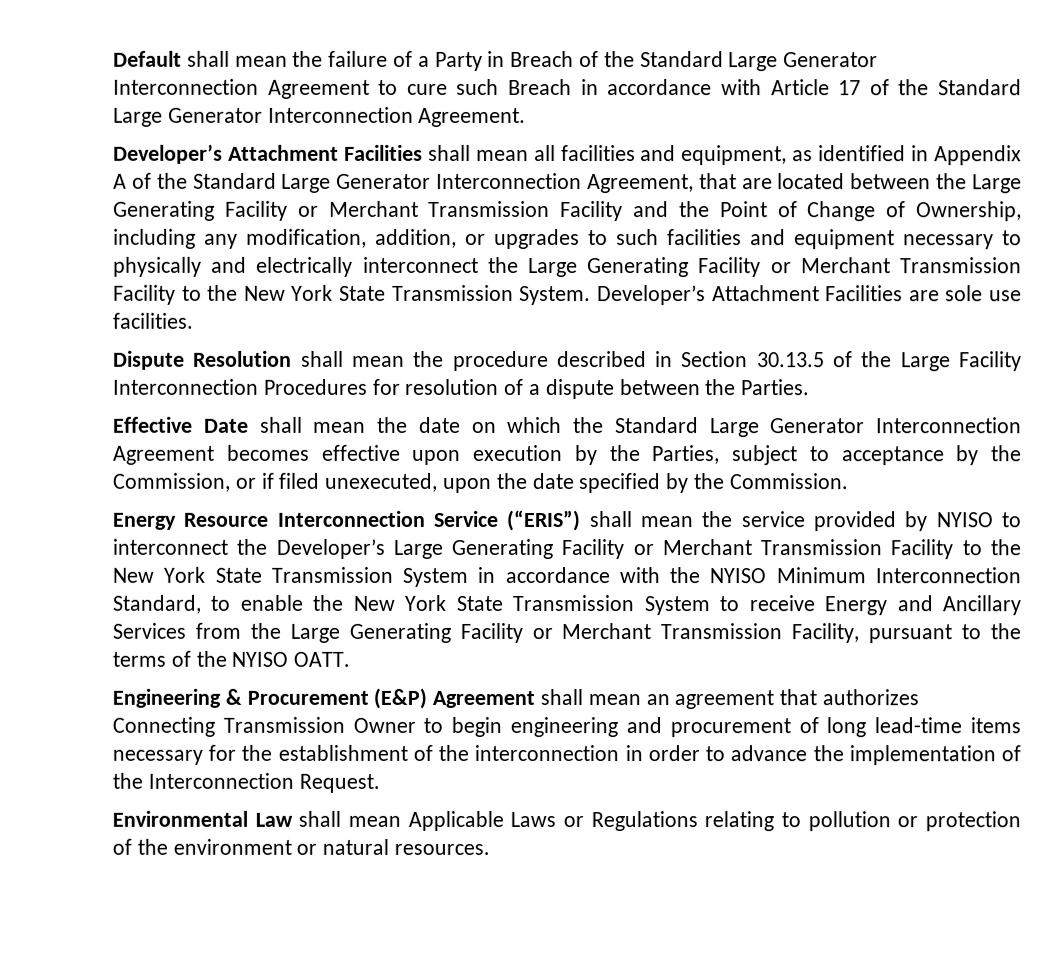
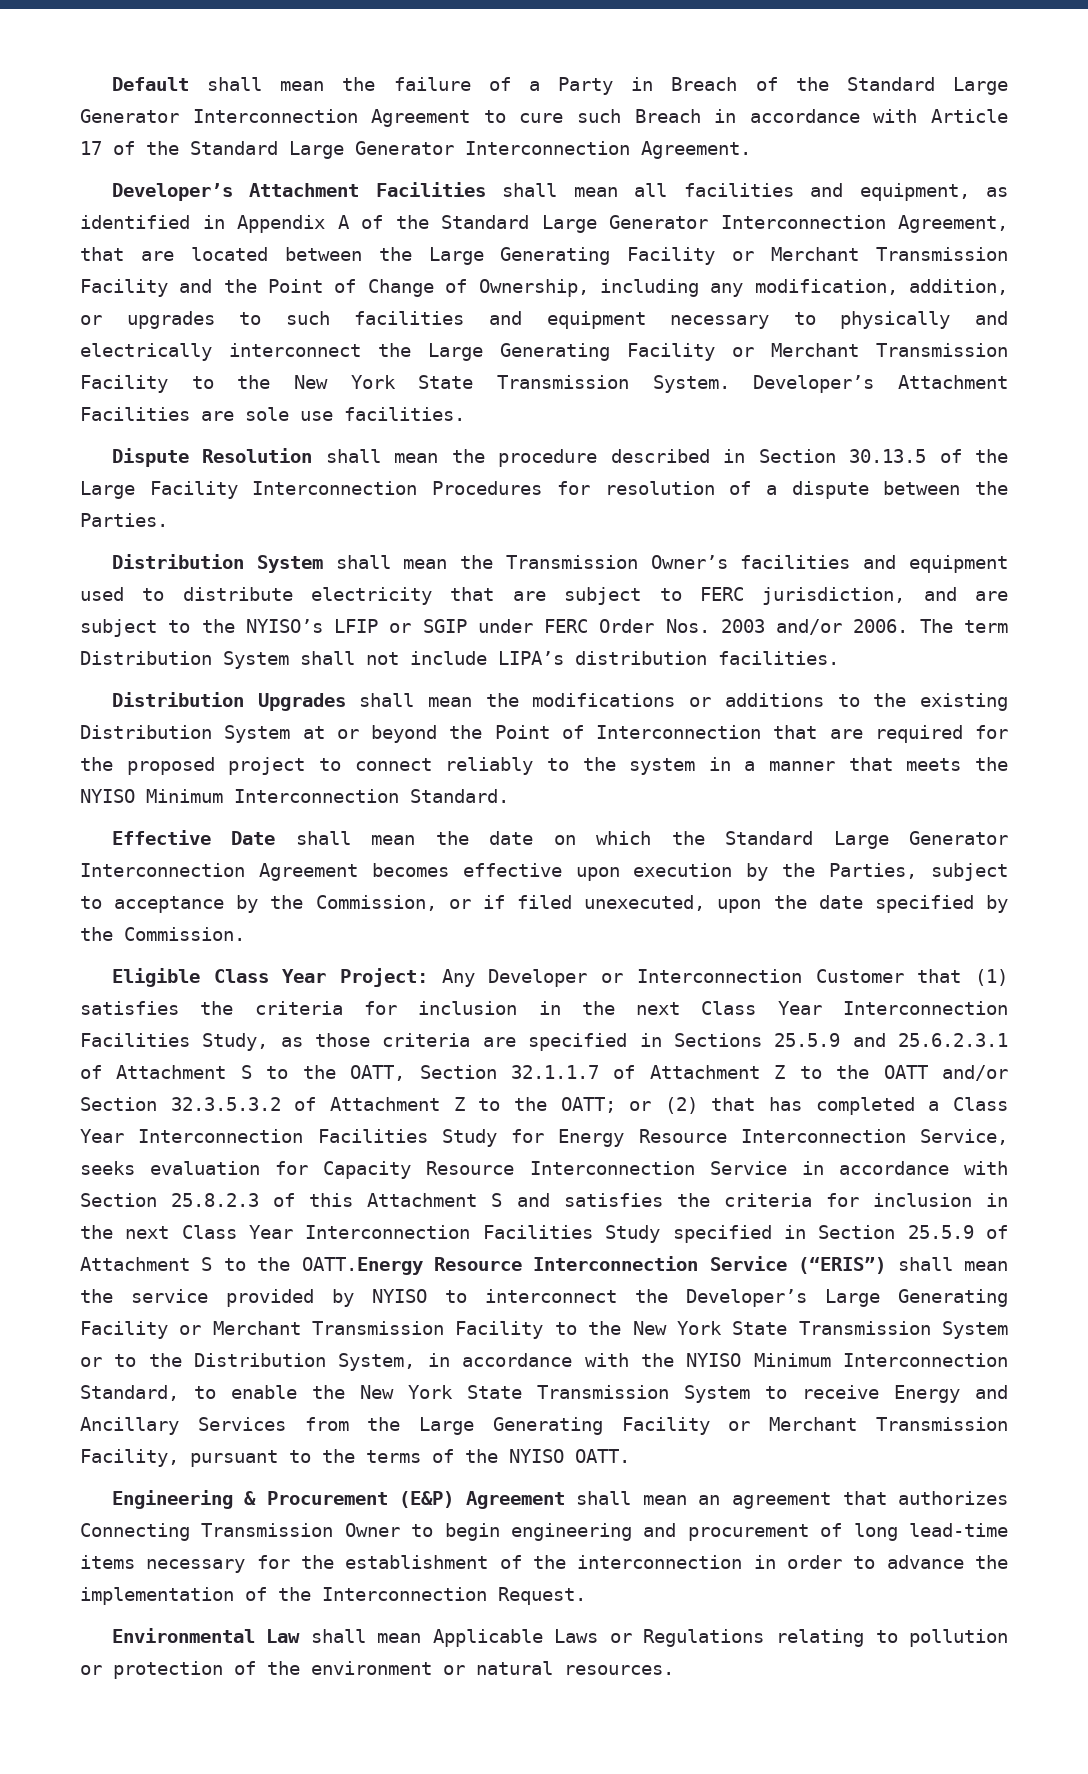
(811, 387) none -> [111,554,1008,573] [80,587,1009,605] [80,619,1008,637] [80,651,839,669] [111,692,1009,711] [80,725,1008,743] [80,757,1008,775] [80,789,509,803] // Distribution System shall mean the Transmission Owner’s facilities and equipment used to distribute electricity that are subject to FERC jurisdiction, and are subject to the NYISO’s LFIP or SGIP under FERC Order Nos. 2003 and/or 2006. The term Distribution System shall not include LIPA’s distribution facilities. // Distribution Upgrades shall mean the modifications or additions to the existing Distribution System at or beyond the Point of Interconnection that are required for the proposed project to connect reliably to the system in a manner that meets the NYISO Minimum Interconnection Standard.
[112,512,176,530] Energy -> [111,968,1009,987] [80,1001,1008,1015] [80,1033,1009,1051] [80,1065,1009,1081] [80,1097,1008,1115] [80,1129,1008,1147] [80,1161,1008,1179] [80,1193,1009,1207] [80,1225,1009,1243] [80,1257,423,1275] Eligible Class Year Project: Any Developer or Interconnection Customer that (1) satisfies the criteria for inclusion in the next Class Year Interconnection Facilities Study, as those criteria are specified in Sections 25.5.9 and 25.6.2.3.1 of Attachment S to the OATT, Section 32.1.1.7 of Attachment Z to the OATT and/or Section 32.3.5.3.2 of Attachment Z to the OATT; or (2) that has completed a Class Year Interconnection Facilities Study for Energy Resource Interconnection Service, seeks evaluation for Capacity Resource Interconnection Service in accordance with Section 25.8.2.3 of this Attachment S and satisfies the criteria for inclusion in the next Class Year Interconnection Facilities Study specified in Section 25.5.9 of Attachment S to the OATT.Energy
(469, 577) none -> [80,1353,416,1371] or to the Distribution System,

